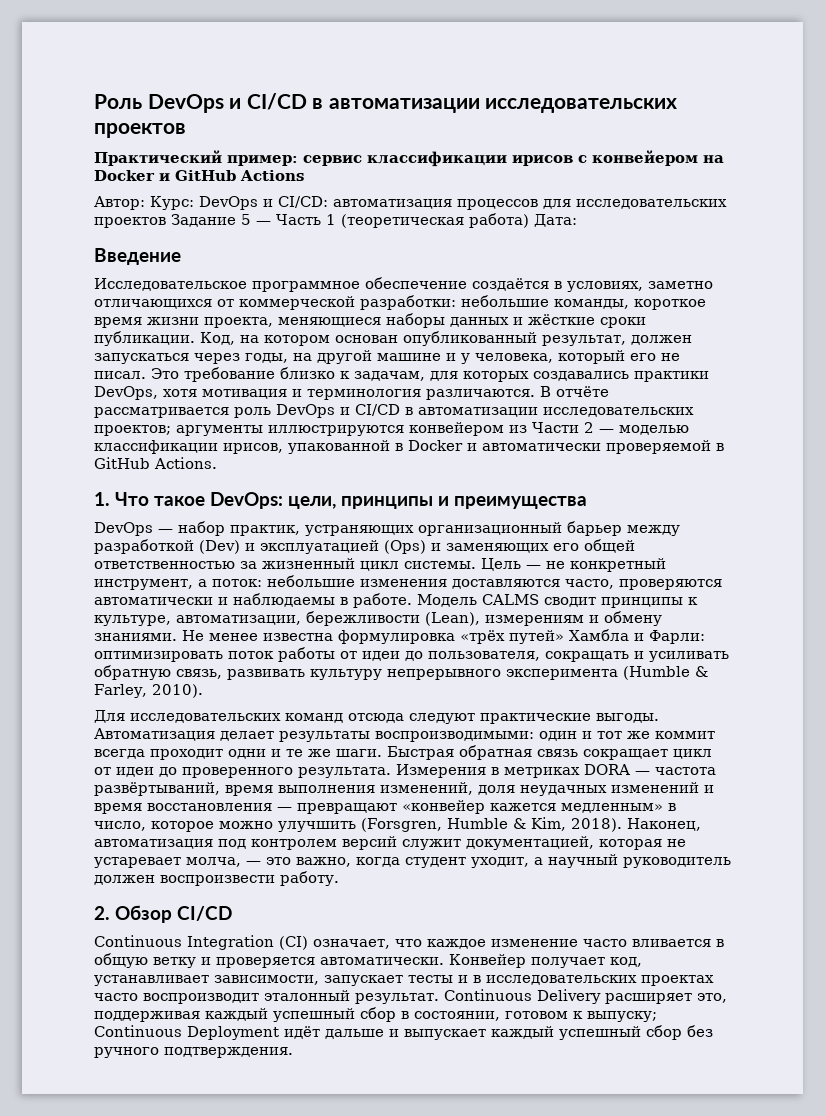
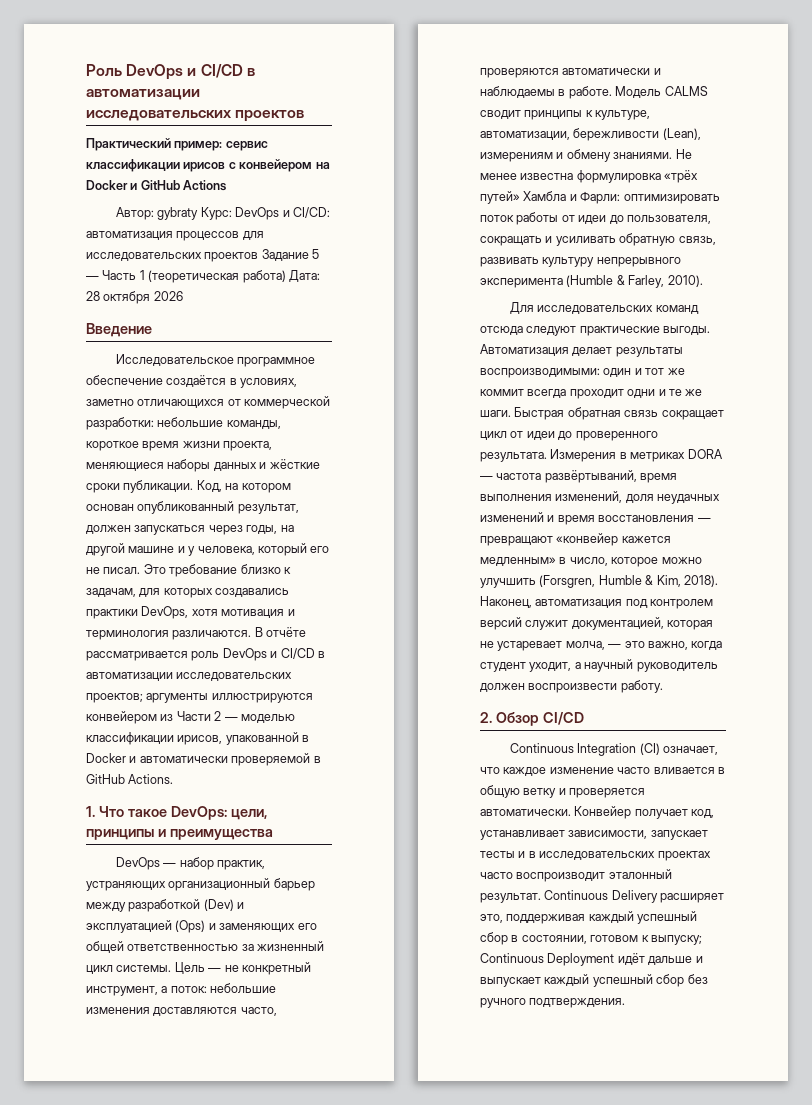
(145, 203) none -> [157,207,199,220] gybraty
(577, 220) none -> [86,291,183,304] 28 октября 2026

